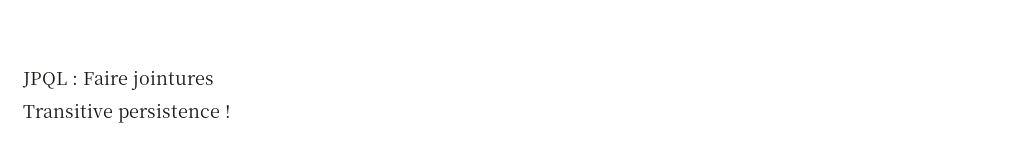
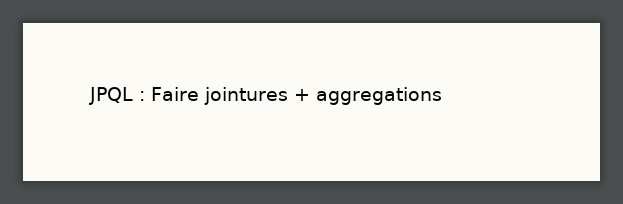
[23,103,231,123] // Transitive persistence ! -> [293,87,442,105] + aggregations

